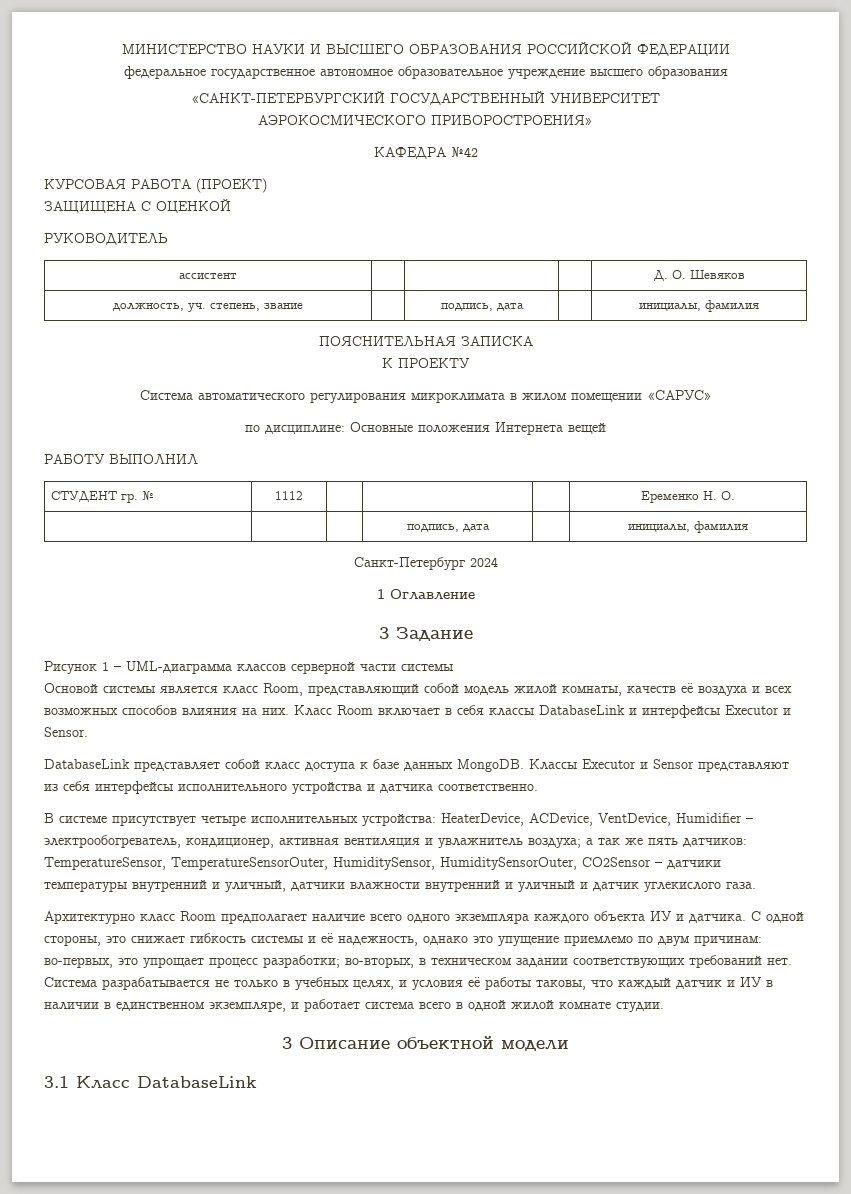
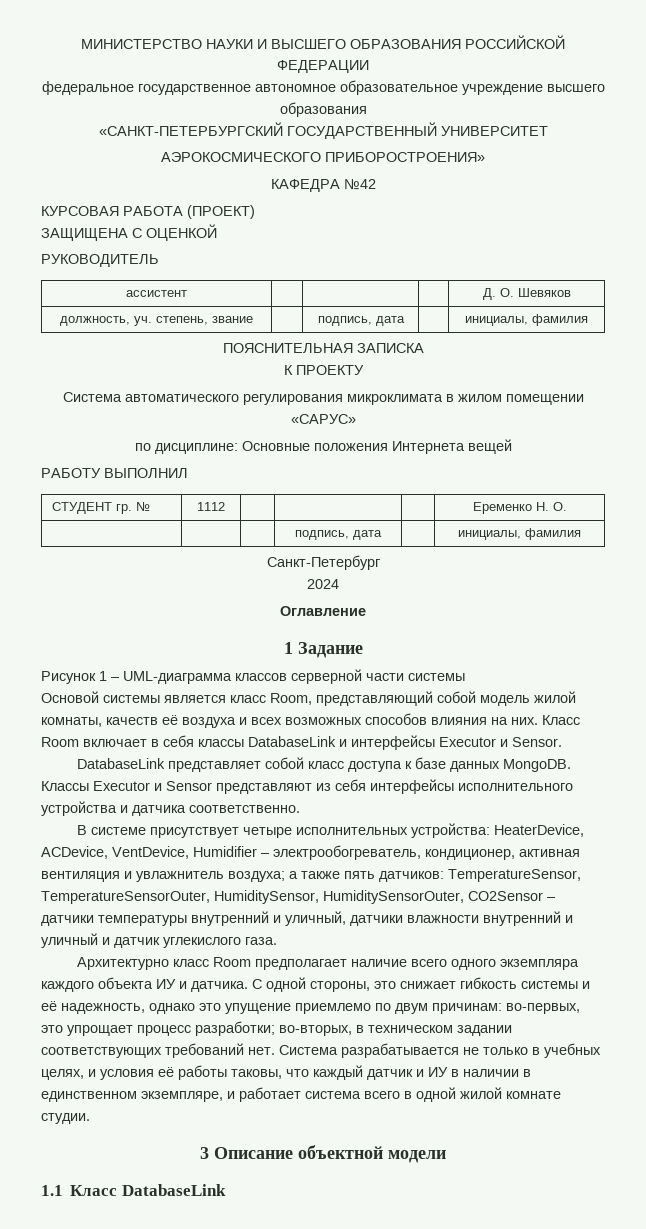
(465, 563) none -> (380, 562) //
[376,589,385,599] 1 -> (339, 584) none
[378,627,389,639] 3 -> [283,642,293,654] 1
[598,838,643,845] так же -> [301,871,340,879] также
[44,1076,69,1088] 3.1 -> [41,1185,63,1196] 1.1

